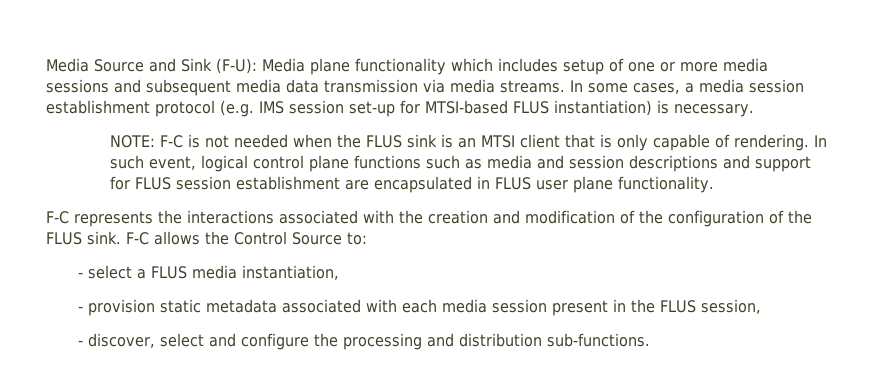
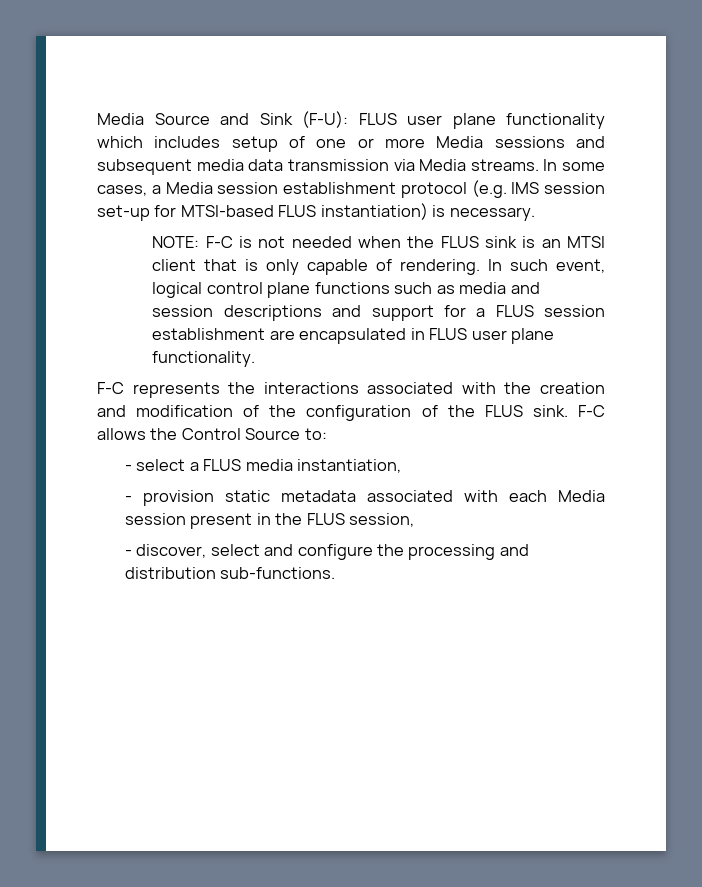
[262,58,305,72] Media -> [358,113,442,125] FLUS user
[723,58,768,72] media -> [436,136,484,148] Media
[450,79,495,93] media -> [419,159,467,171] Media
[699,79,744,93] media -> [165,182,213,194] Media
(130, 183) none -> [476,308,486,317] a
[441,299,487,313] media -> [557,490,605,502] Media

